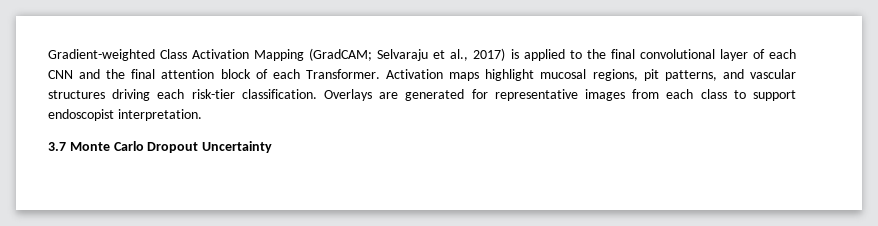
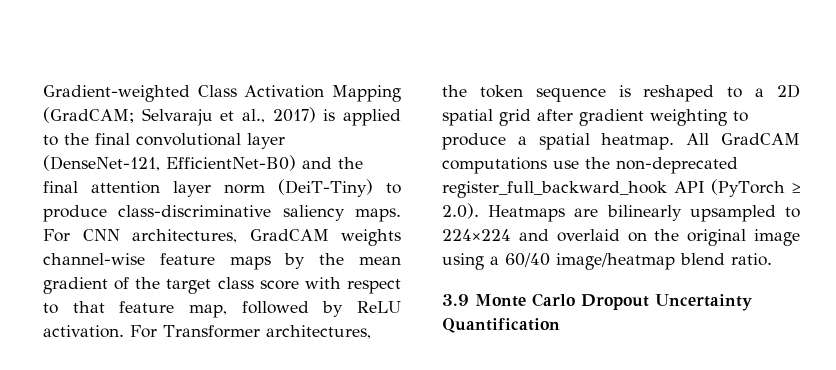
[752,49,796,59] [48,70,73,79] of each CNN -> [43,155,296,171] (DenseNet-121, EfficientNet-B0)
[220,69,797,81] [48,89,797,101] [48,109,202,121] [48,142,66,151] block of each Transformer. Activation maps highlight mucosal regions, pit patterns, and vascular structures driving each risk-tier classification. Overlays are generated for representative images from each class to support endoscopist interpretation. // 3.7 -> [173,179,401,197] [43,205,401,222] [43,229,401,246] [43,253,402,270] [43,277,401,294] [43,301,401,318] [43,325,371,339] [442,84,800,102] [442,109,748,126] [442,133,800,150] [442,157,738,174] [442,179,801,198] [442,203,800,222] [442,229,800,246] [442,253,772,270] [442,294,469,306] layer norm (DeiT-Tiny) to produce class-discriminative saliency maps. For CNN architectures, GradCAM weights channel-wise feature maps by the mean gradient of the target class score with respect to that feature map, followed by ReLU activation. For Transformer architectures, the token sequence is reshaped to a 2D spatial grid after gradient weighting to produce a spatial heatmap. All GradCAM computations use the non-deprecated register_full_backward_hook API (PyTorch ≥ 2.0). Heatmaps are bilinearly upsampled to 224×224 and overlaid on the original image using a 60/40 image/heatmap blend ratio. // 3.9
(273, 147) none -> [442,318,560,333] Quantification

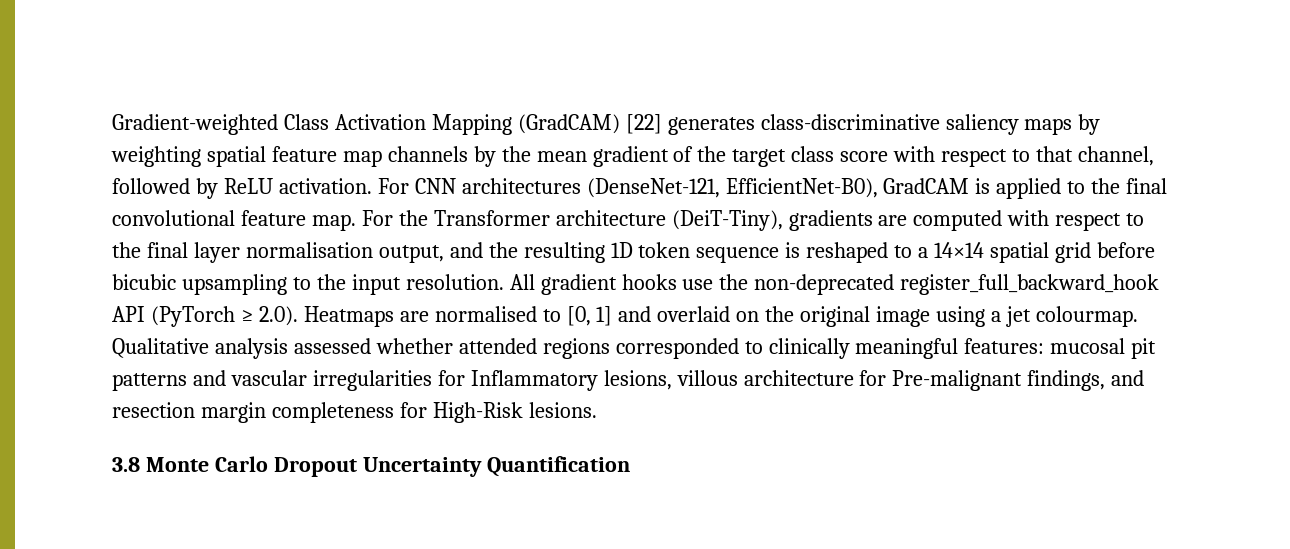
[43,107,401,126] [43,133,285,149] [43,155,363,171] [43,179,401,197] [43,205,401,222] [43,229,401,246] [43,253,271,270] (GradCAM; Selvaraju et al., 2017) is applied to the final convolutional layer (DenseNet-121, EfficientNet-B0) and the final attention layer norm (DeiT-Tiny) to produce class-discriminative saliency maps. For CNN architectures, GradCAM weights channel-wise feature maps -> [517,114,1101,135] [111,146,468,167] (GradCAM) [22] generates class-discriminative saliency maps by weighting spatial feature map channels
[119,301,227,318] feature map, -> [1077,146,1154,166] channel,
[163,325,371,339] [442,85,467,97] Transformer architectures, the -> [414,178,1168,199] [112,210,1145,231] [112,242,633,263] CNN architectures (DenseNet-121, EfficientNet-B0), GradCAM is applied to the final convolutional feature map. For the Transformer architecture (DeiT-Tiny), gradients are computed with respect to the final layer normalisation output, and the resulting 1D
[777,84,800,98] 2D -> [934,242,985,258] 14×14
[537,109,748,126] [442,133,800,150] [442,157,547,174] after gradient weighting to produce a spatial heatmap. All GradCAM computations -> [1096,242,1155,258] [112,274,677,295] before bicubic upsampling to the input resolution. All gradient hooks
[606,205,800,222] [442,229,511,241] bilinearly upsampled to 224×224 -> [434,306,613,326] normalised to [0, 1]
[505,253,772,270] [442,294,469,306] 60/40 image/heatmap blend ratio. // 3.9 -> [1005,306,1138,327] [112,338,1157,359] [112,370,1145,391] [112,402,597,423] [112,457,140,472] jet colourmap. Qualitative analysis assessed whether attended regions corresponded to clinically meaningful features: mucosal pit patterns and vascular irregularities for Inflammatory lesions, villous architecture for Pre-malignant findings, and resection margin completeness for High-Risk lesions. // 3.8

